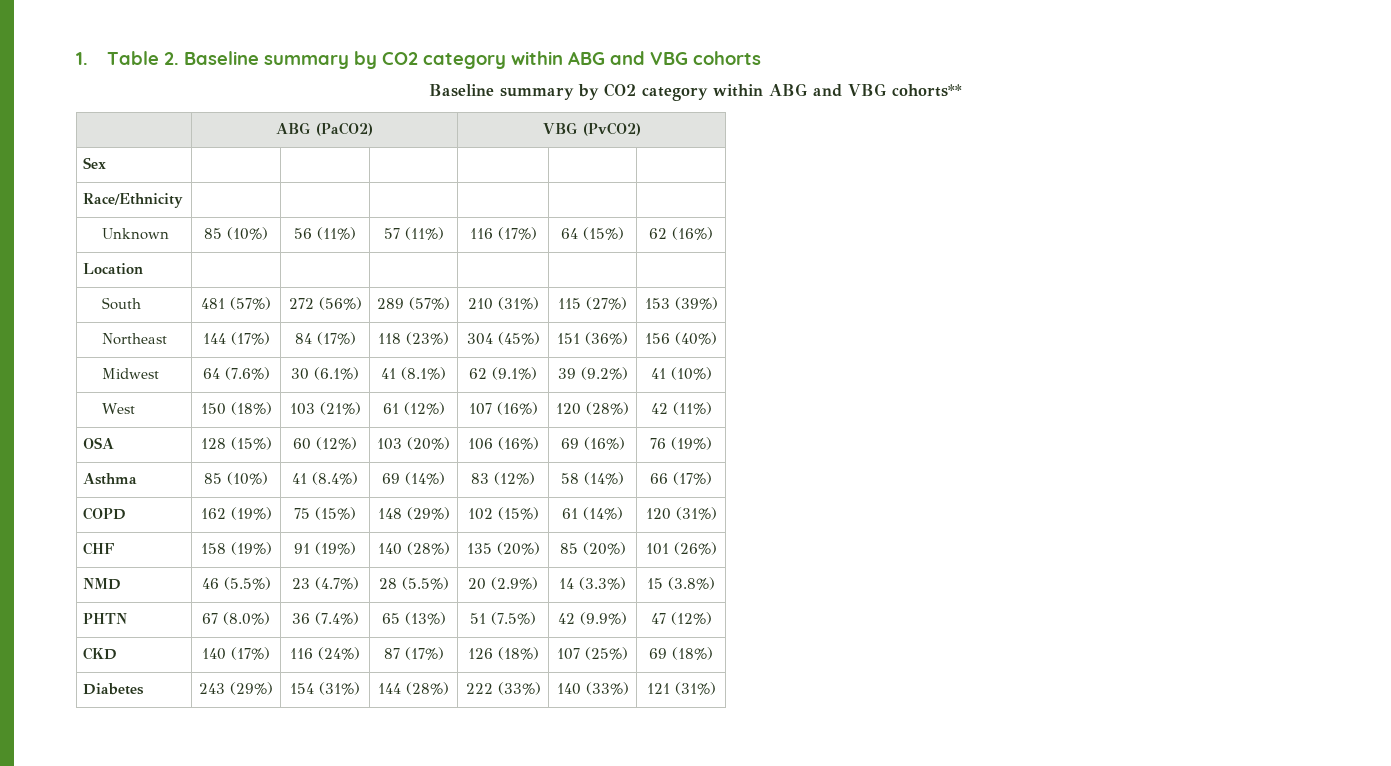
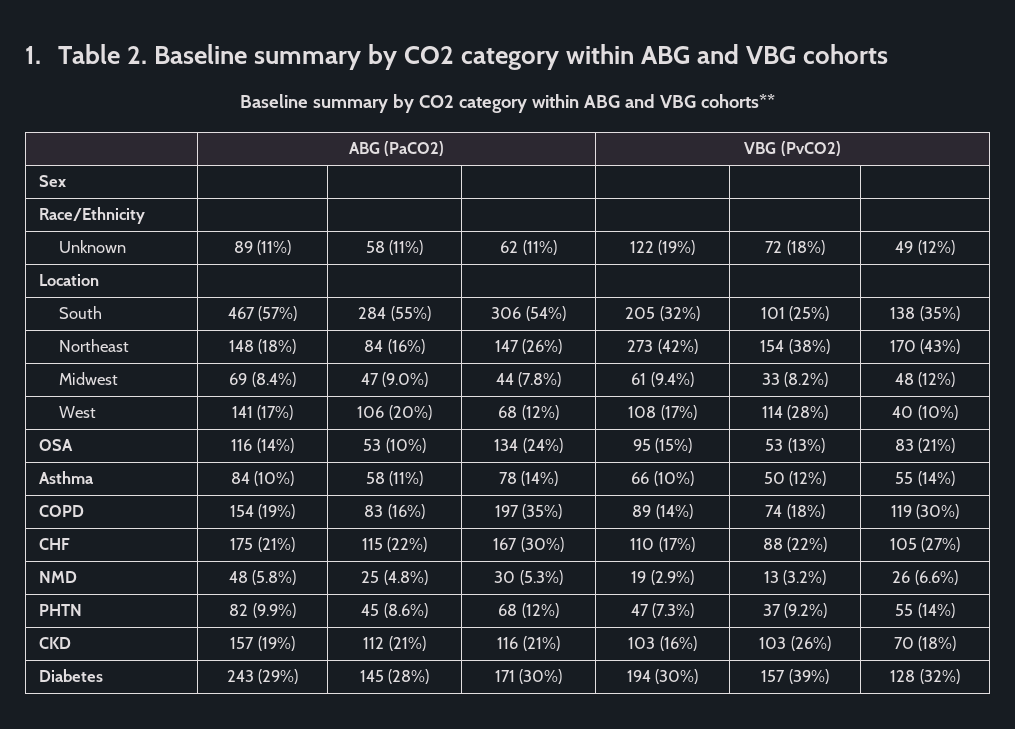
[204,227,268,240] [294,227,356,240] [383,227,444,240] [469,227,537,240] [561,227,624,240] [649,227,713,240] 85 (10%) | 56 (11%) | 57 (11%) | 116 (17%) | 64 (15%) | 62 (16%) -> [233,240,292,255] [365,240,424,255] [500,240,557,255] [629,240,696,255] [765,240,825,255] [895,240,955,255] 89 (11%) | 58 (11%) | 62 (11%) | 122 (19%) | 72 (18%) | 49 (12%)
[201,297,271,310] [288,297,362,310] [376,297,450,310] [467,297,539,310] [558,297,627,310] [644,297,718,310] 481 (57%) | 272 (56%) | 289 (57%) | 210 (31%) | 115 (27%) | 153 (39%) -> [227,306,298,321] [358,306,431,321] [491,306,566,321] [625,306,700,321] [760,306,830,321] [890,306,960,321] 467 (57%) | 284 (55%) | 306 (54%) | 205 (32%) | 101 (25%) | 138 (35%)
[202,332,270,345] [294,332,356,345] [377,332,449,345] [466,332,540,345] [557,332,628,345] [645,332,717,345] [101,368,159,379] [202,367,270,380] [291,367,359,380] [380,367,446,380] [468,367,537,380] [557,367,628,380] [650,367,712,380] [101,403,135,414] [200,402,272,415] [289,402,361,415] [382,402,445,415] [468,402,538,415] [556,402,629,415] [650,402,712,415] 144 (17%) | 84 (17%) | 118 (23%) | 304 (45%) | 151 (36%) | 156 (40%) // Midwest | 64 (7.6%) | 30 (6.1%) | 41 (8.1%) | 62 (9.1%) | 39 (9.2%) | 41 (10%) // West | 150 (18%) | 103 (21%) | 61 (12%) | 107 (16%) | 120 (28%) | 42 (11%) -> [228,339,297,354] [364,339,425,354] [494,339,563,354] [627,339,698,354] [760,339,830,354] [889,339,961,354] [58,372,118,385] [229,372,296,387] [360,372,429,387] [495,372,562,387] [631,372,694,387] [761,372,829,387] [894,372,956,387] [58,406,96,418] [231,405,294,420] [357,405,432,420] [498,405,559,420] [628,405,697,420] [761,405,829,420] [892,405,958,420] 148 (18%) | 84 (16%) | 147 (26%) | 273 (42%) | 154 (38%) | 170 (43%) // Midwest | 69 (8.4%) | 47 (9.0%) | 44 (7.8%) | 61 (9.4%) | 33 (8.2%) | 48 (12%) // West | 141 (17%) | 106 (20%) | 68 (12%) | 108 (17%) | 114 (28%) | 40 (10%)
[200,437,272,450] [293,437,357,450] [376,437,450,450] [467,437,539,450] [560,437,625,450] [650,437,712,450] 128 (15%) | 60 (12%) | 103 (20%) | 106 (16%) | 69 (16%) | 76 (19%) -> [231,438,294,453] [363,438,426,453] [494,438,563,453] [632,438,693,453] [765,438,825,453] [894,438,956,453] 116 (14%) | 53 (10%) | 134 (24%) | 95 (15%) | 53 (13%) | 83 (21%)
[204,472,268,485] [292,472,358,485] [381,472,445,485] [470,472,535,485] [561,472,624,485] [650,472,712,485] 85 (10%) | 41 (8.4%) | 69 (14%) | 83 (12%) | 58 (14%) | 66 (17%) -> [230,471,295,486] [365,471,424,486] [498,471,559,486] [631,471,694,486] [763,471,827,486] [895,471,955,486] 84 (10%) | 58 (11%) | 78 (14%) | 66 (10%) | 50 (12%) | 55 (14%)
[200,507,272,520] [294,507,356,520] [377,507,450,520] [467,507,539,520] [562,507,623,520] [645,507,717,520] [83,542,115,555] [200,542,272,555] [294,542,356,555] [377,542,450,555] [466,542,540,555] [559,542,626,555] [645,542,717,555] [83,578,122,590] [201,577,271,590] [291,577,359,590] [378,577,449,590] [467,577,538,590] [559,577,626,590] [647,577,715,590] [83,613,128,624] [202,612,270,625] [291,612,359,625] [381,612,446,625] [469,612,536,625] [558,612,627,625] [650,612,712,625] [83,647,118,660] [202,647,270,660] [290,647,360,660] [383,647,444,660] [467,647,539,660] [557,647,628,660] [649,647,713,660] [83,683,145,695] [199,682,273,695] [290,682,360,695] [377,682,449,695] [465,682,541,695] [556,682,629,695] [646,682,716,695] 162 (19%) | 75 (15%) | 148 (29%) | 102 (15%) | 61 (14%) | 120 (31%) // CHF | 158 (19%) | 91 (19%) | 140 (28%) | 135 (20%) | 85 (20%) | 101 (26%) // NMD | 46 (5.5%) | 23 (4.7%) | 28 (5.5%) | 20 (2.9%) | 14 (3.3%) | 15 (3.8%) // PHTN | 67 (8.0%) | 36 (7.4%) | 65 (13%) | 51 (7.5%) | 42 (9.9%) | 47 (12%) // CKD | 140 (17%) | 116 (24%) | 87 (17%) | 126 (18%) | 107 (25%) | 69 (18%) // Diabetes | 243 (29%) | 154 (31%) | 144 (28%) | 222 (33%) | 140 (33%) | 121 (31%) -> [229,504,296,519] [364,504,425,519] [494,504,563,519] [632,504,693,519] [765,504,825,519] [890,504,960,519] [39,538,71,550] [230,537,295,552] [361,537,428,552] [493,537,564,552] [630,537,695,552] [762,537,828,552] [889,537,961,552] [39,571,78,583] [228,570,297,585] [361,570,428,585] [494,570,563,585] [631,570,694,585] [763,570,827,585] [892,570,958,585] [39,604,83,616] [229,603,296,618] [361,603,428,618] [498,603,559,618] [630,603,695,618] [762,603,828,618] [895,603,955,618] [39,637,72,649] [230,636,295,651] [363,636,426,651] [497,636,560,651] [628,636,697,651] [759,636,831,651] [893,636,957,651] [39,669,104,682] [226,669,299,684] [359,669,430,684] [494,669,563,684] [626,669,699,684] [761,669,829,684] [890,669,960,684] 154 (19%) | 83 (16%) | 197 (35%) | 89 (14%) | 74 (18%) | 119 (30%) // CHF | 175 (21%) | 115 (22%) | 167 (30%) | 110 (17%) | 88 (22%) | 105 (27%) // NMD | 48 (5.8%) | 25 (4.8%) | 30 (5.3%) | 19 (2.9%) | 13 (3.2%) | 26 (6.6%) // PHTN | 82 (9.9%) | 45 (8.6%) | 68 (12%) | 47 (7.3%) | 37 (9.2%) | 55 (14%) // CKD | 157 (19%) | 112 (21%) | 116 (21%) | 103 (16%) | 103 (26%) | 70 (18%) // Diabetes | 243 (29%) | 145 (28%) | 171 (30%) | 194 (30%) | 157 (39%) | 128 (32%)

